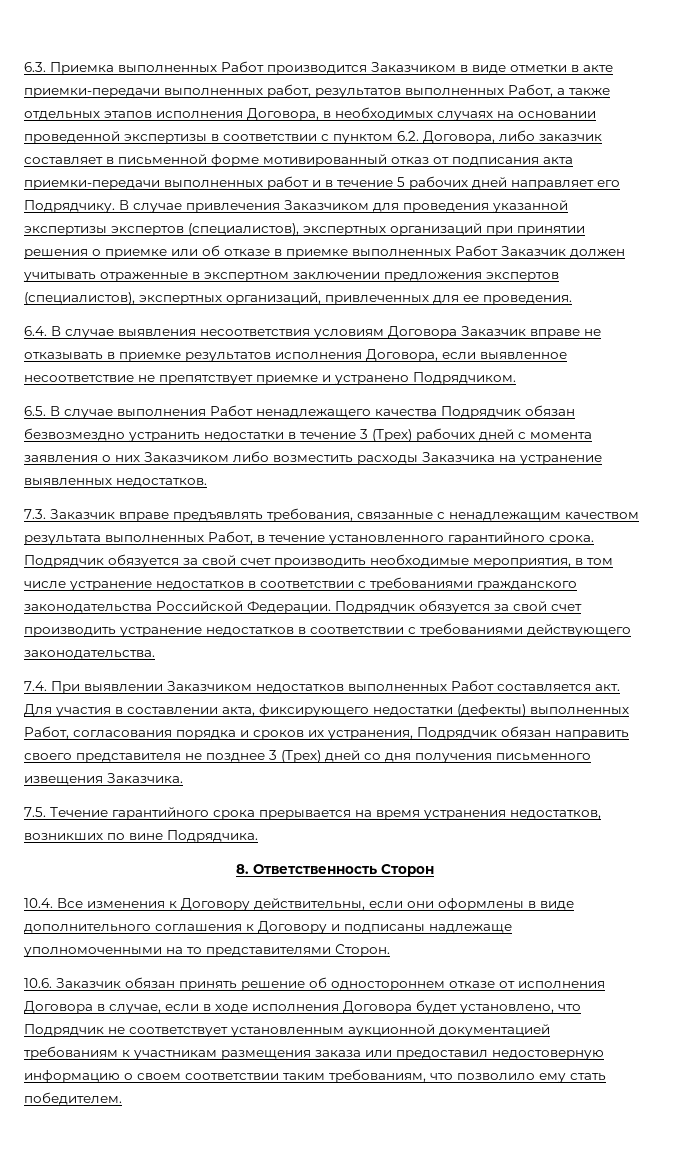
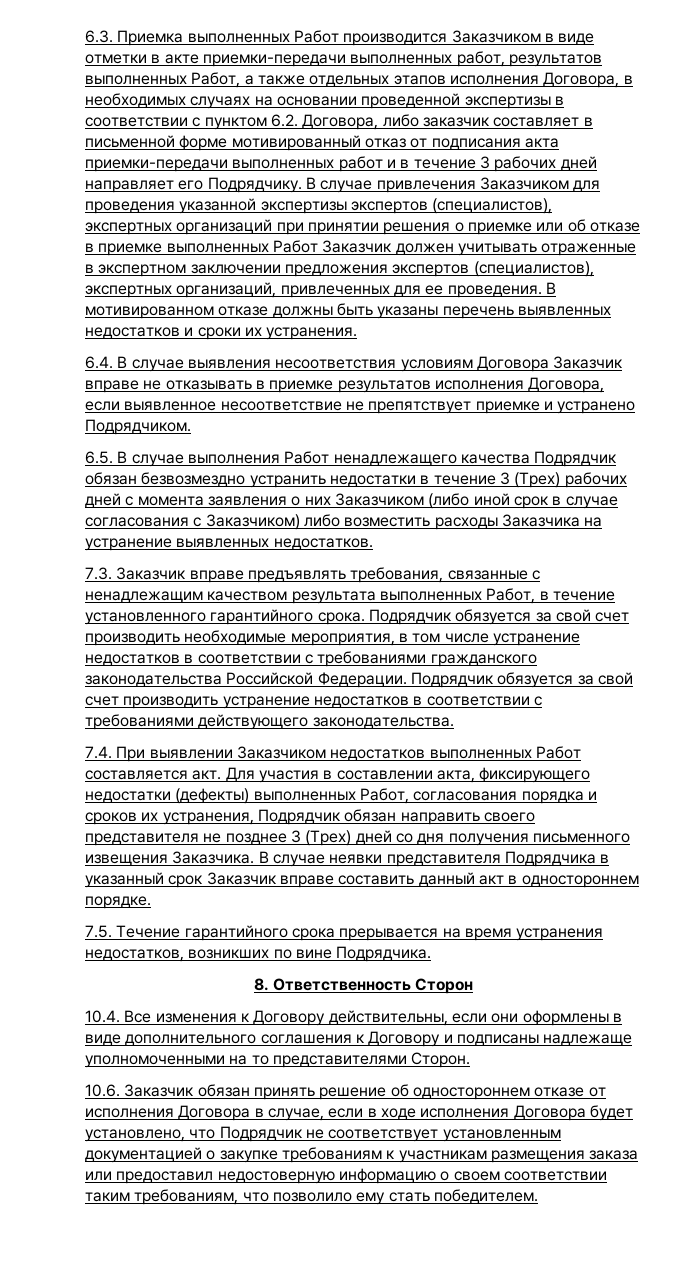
[397,177,405,187] 5 -> [479,156,490,169] 3
(572, 300) none -> [545,282,556,294] [85,303,611,319] [85,327,358,340] В мотивированном отказе должны быть указаны перечень выявленных недостатков и сроки их устранения.
(229, 457) none -> [428,493,618,509] [85,514,300,530] (либо иной срок в случае согласования с Заказчиком)
(183, 778) none -> [258,851,610,867] [85,872,639,888] [85,896,151,909] В случае неявки представителя Подрядчика в указанный срок Заказчик вправе составить данный акт в одностороннем порядке.
[348,1024,550,1037] аукционной документацией -> [85,1147,278,1163] документацией о закупке

